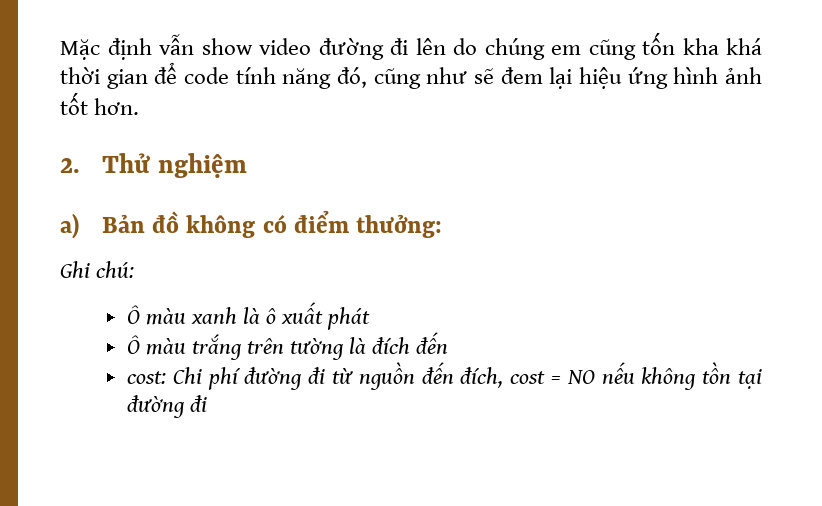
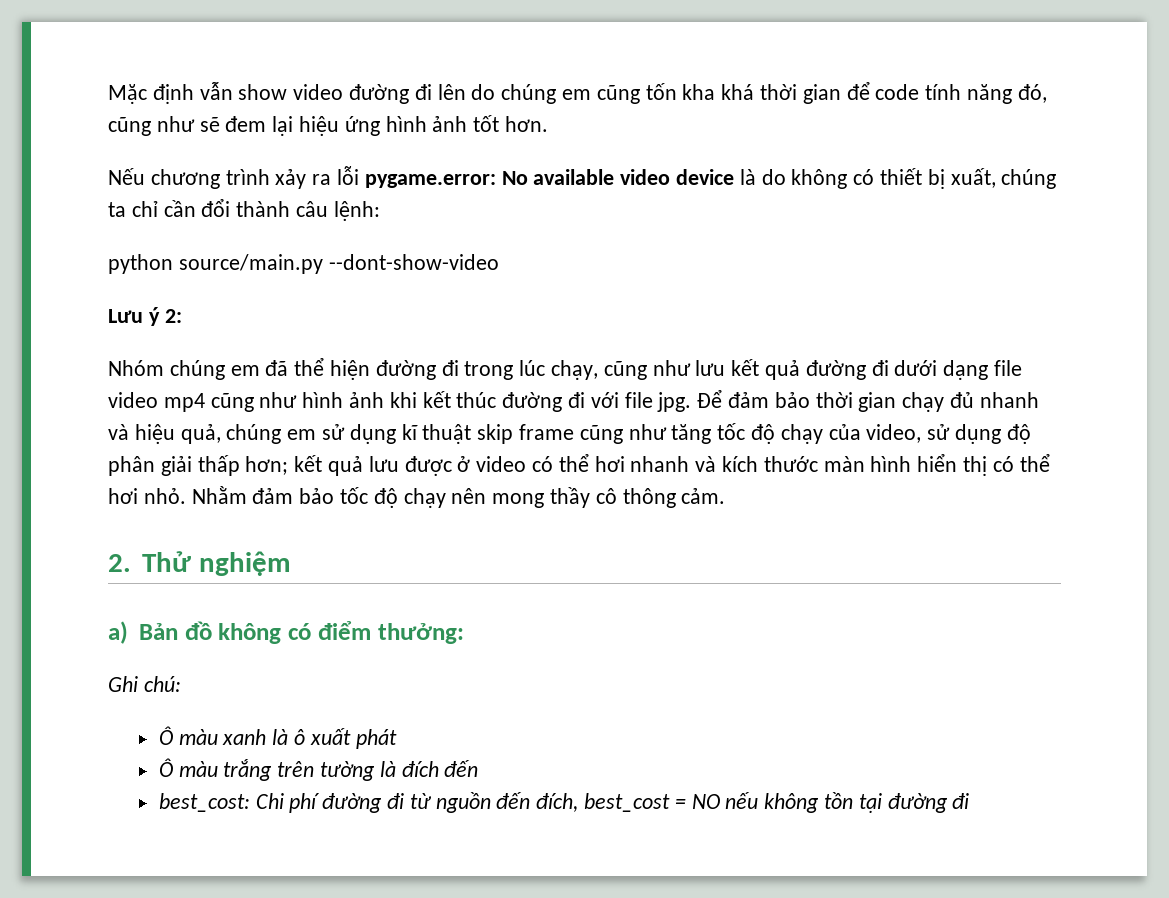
(140, 106) none -> [108,166,1057,189] [108,199,380,221] [108,254,499,274] [108,307,182,326] [108,358,1023,380] [108,390,1039,412] [108,423,1031,444] [108,454,1050,476] [108,486,726,508] // Nếu chương trình xảy ra lỗi pygame.error: No available video device là do không có thiết bị xuất, chúng ta chỉ cần đổi thành câu lệnh: // python source/main.py --dont-show-video // Lưu ý 2: // Nhóm chúng em đã thể hiện đường đi trong lúc chạy, cũng như lưu kết quả đường đi dưới dạng file video mp4 cũng như hình ảnh khi kết thúc đường đi với file jpg. Để đảm bảo thời gian chạy đủ nhanh và hiệu quả, chúng em sử dụng kĩ thuật skip frame cũng như tăng tốc độ chạy của video, sử dụng độ phân giải thấp hơn; kết quả lưu được ở video có thể hơi nhanh và kích thước màn hình hiển thị có thể hơi nhỏ. Nhằm đảm bảo tốc độ chạy nên mong thầy cô thông cảm.
[126,371,166,384] cost: -> [158,793,250,812] best_cost:
[510,371,546,384] cost -> [584,793,671,812] best_cost

